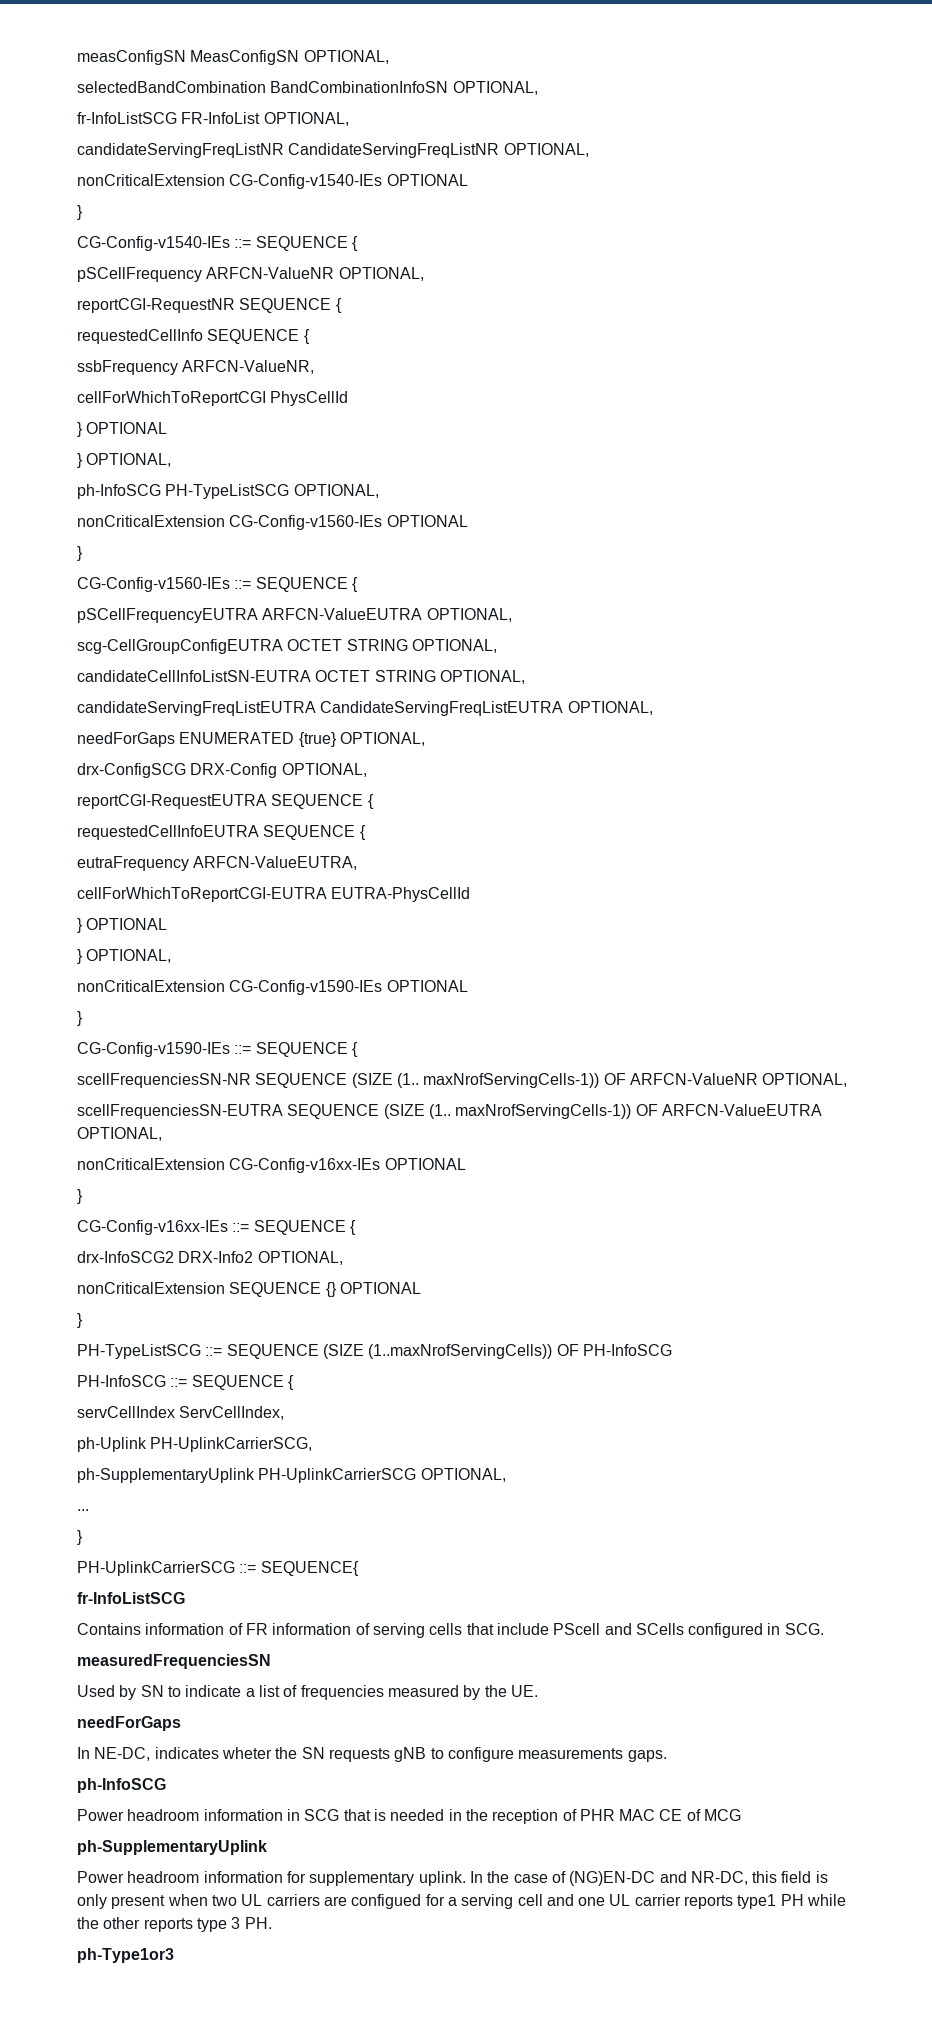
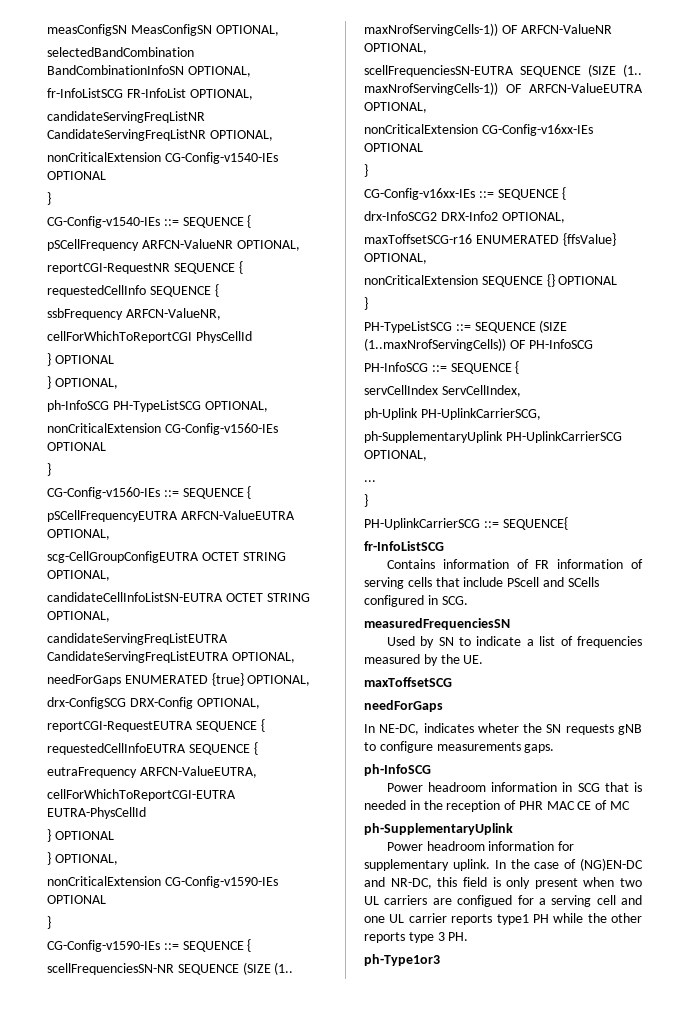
(343, 1258) none -> [364,233,616,246] [364,253,427,264] // maxToffsetSCG-r16 ENUMERATED {ffsValue} OPTIONAL,
(538, 1691) none -> [364,677,452,687] // maxToffsetSCG
[704,1809,742,1821] MCG -> [610,801,631,810] MC

